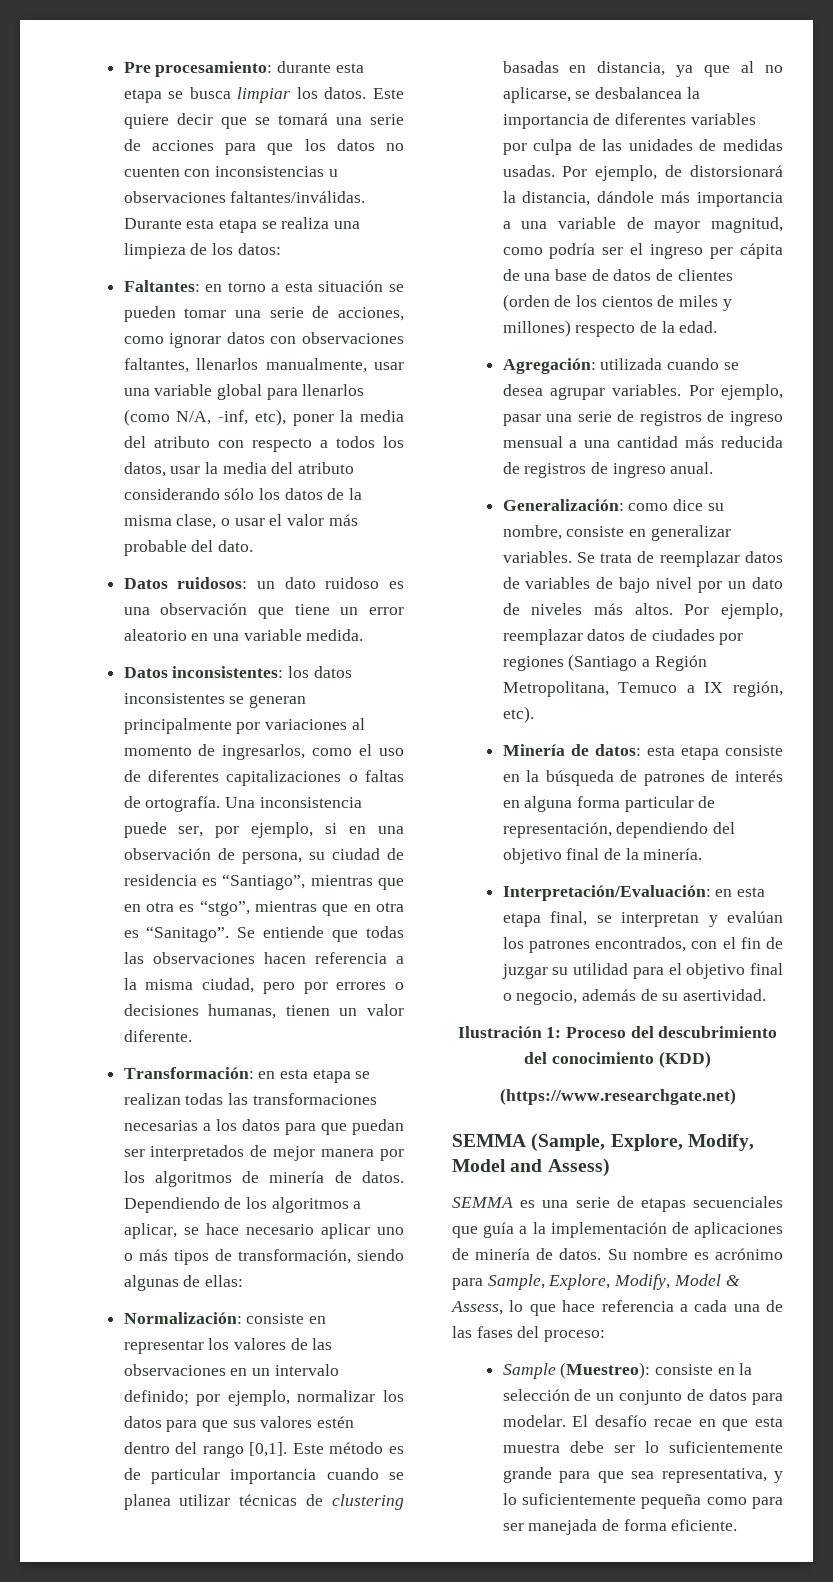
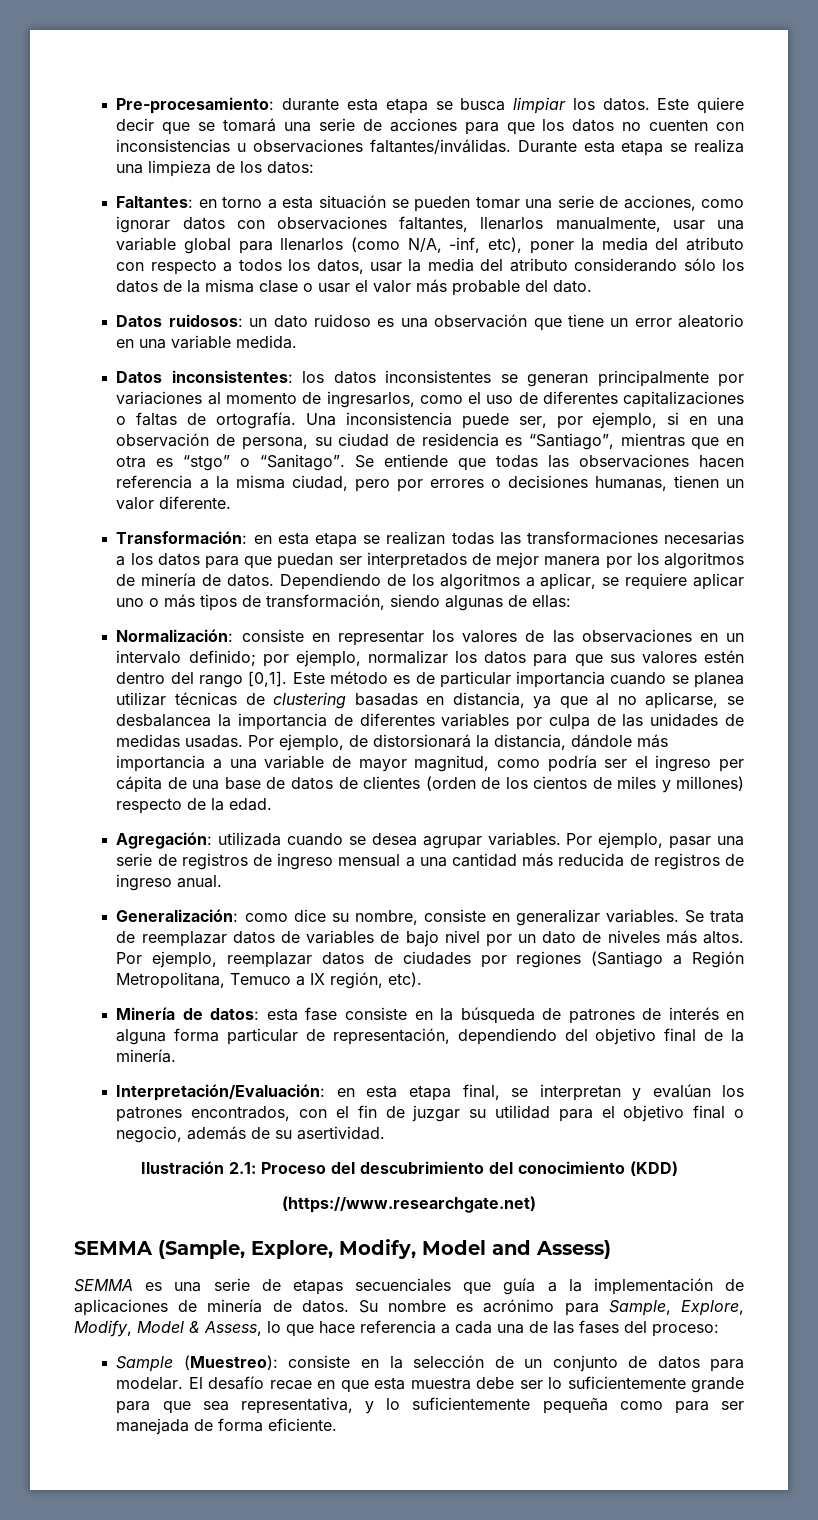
[123,61,273,77] Pre procesamiento: -> [116,97,275,114] Pre-procesamiento:
[176,514,217,529] clase, -> [259,280,299,293] clase
[199,900,405,916] [123,930,139,938] “stgo”, mientras que en otra es -> [183,455,251,471] “stgo” o
[205,1223,314,1235] hace necesario -> [625,573,688,590] requiere
[680,746,719,760] etapa -> [305,1007,338,1021] fase
[546,1027,562,1038] 1: -> [228,1162,256,1174] 2.1:

